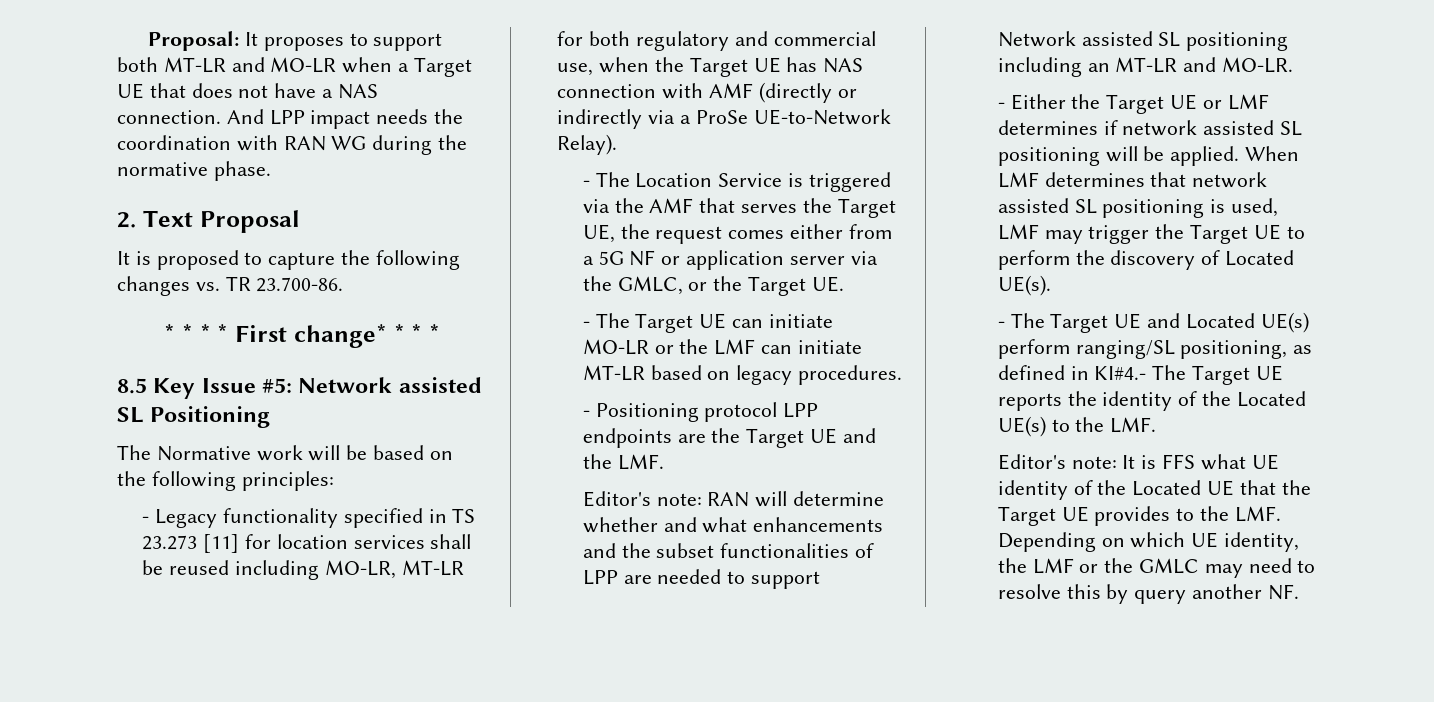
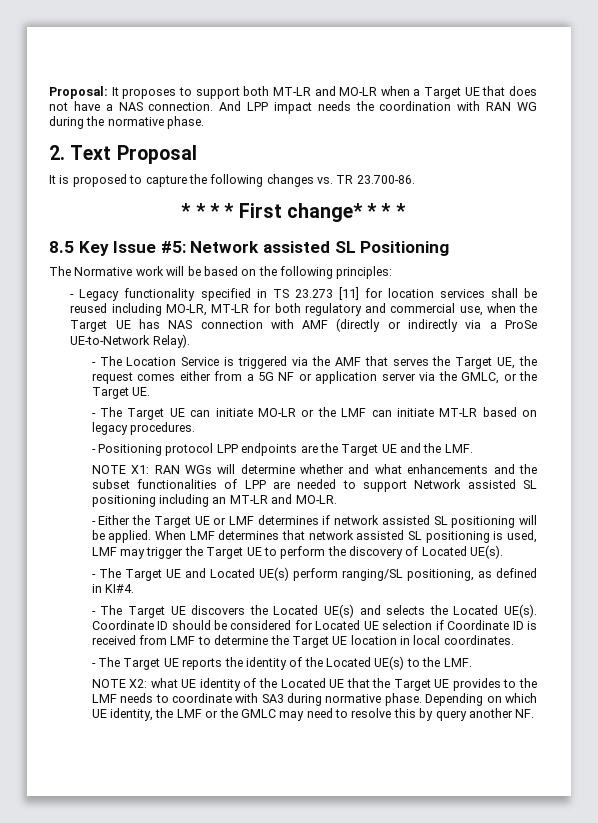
[582,491,750,507] Editor's note: RAN -> [91,465,212,474] NOTE X1: RAN WGs
[1094,366,1147,380] KI#4.- -> [105,584,135,593] [91,604,537,618] [91,620,538,630] [91,635,514,648] [91,663,96,667] KI#4. // - The Target UE discovers the Located UE(s) and selects the Located UE(s). Coordinate ID should be considered for Located UE selection if Coordinate ID is received from LMF to determine the Target UE location in local coordinates. // -
[997,454,1195,470] Editor's note: It is FFS -> [91,679,148,688] NOTE X2:
[1234,506,1281,522] LMF. -> [91,693,422,706] LMF needs to coordinate with SA3 during normative phase.

